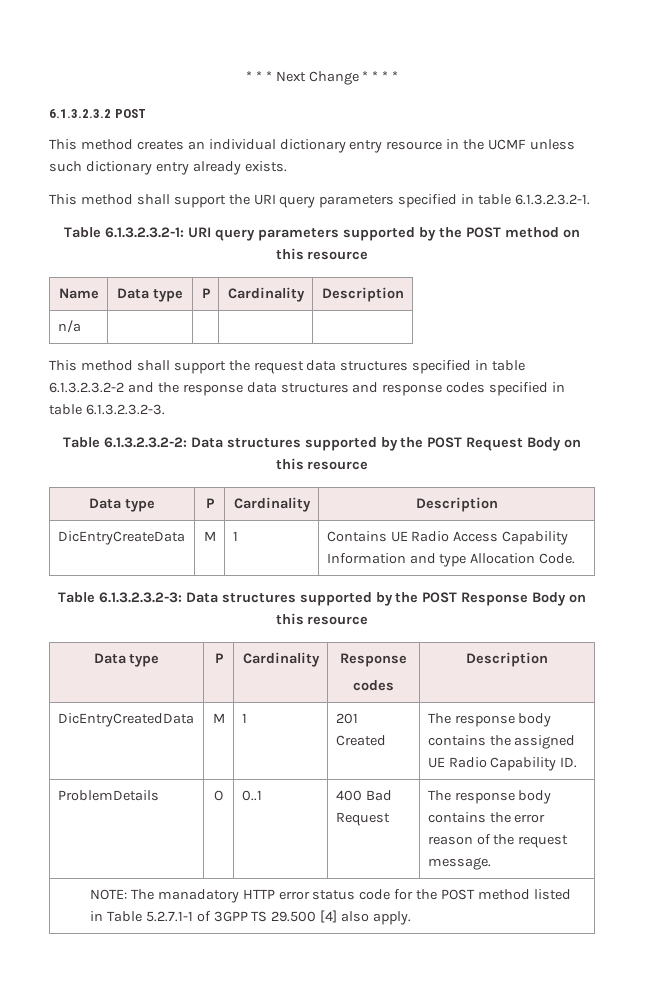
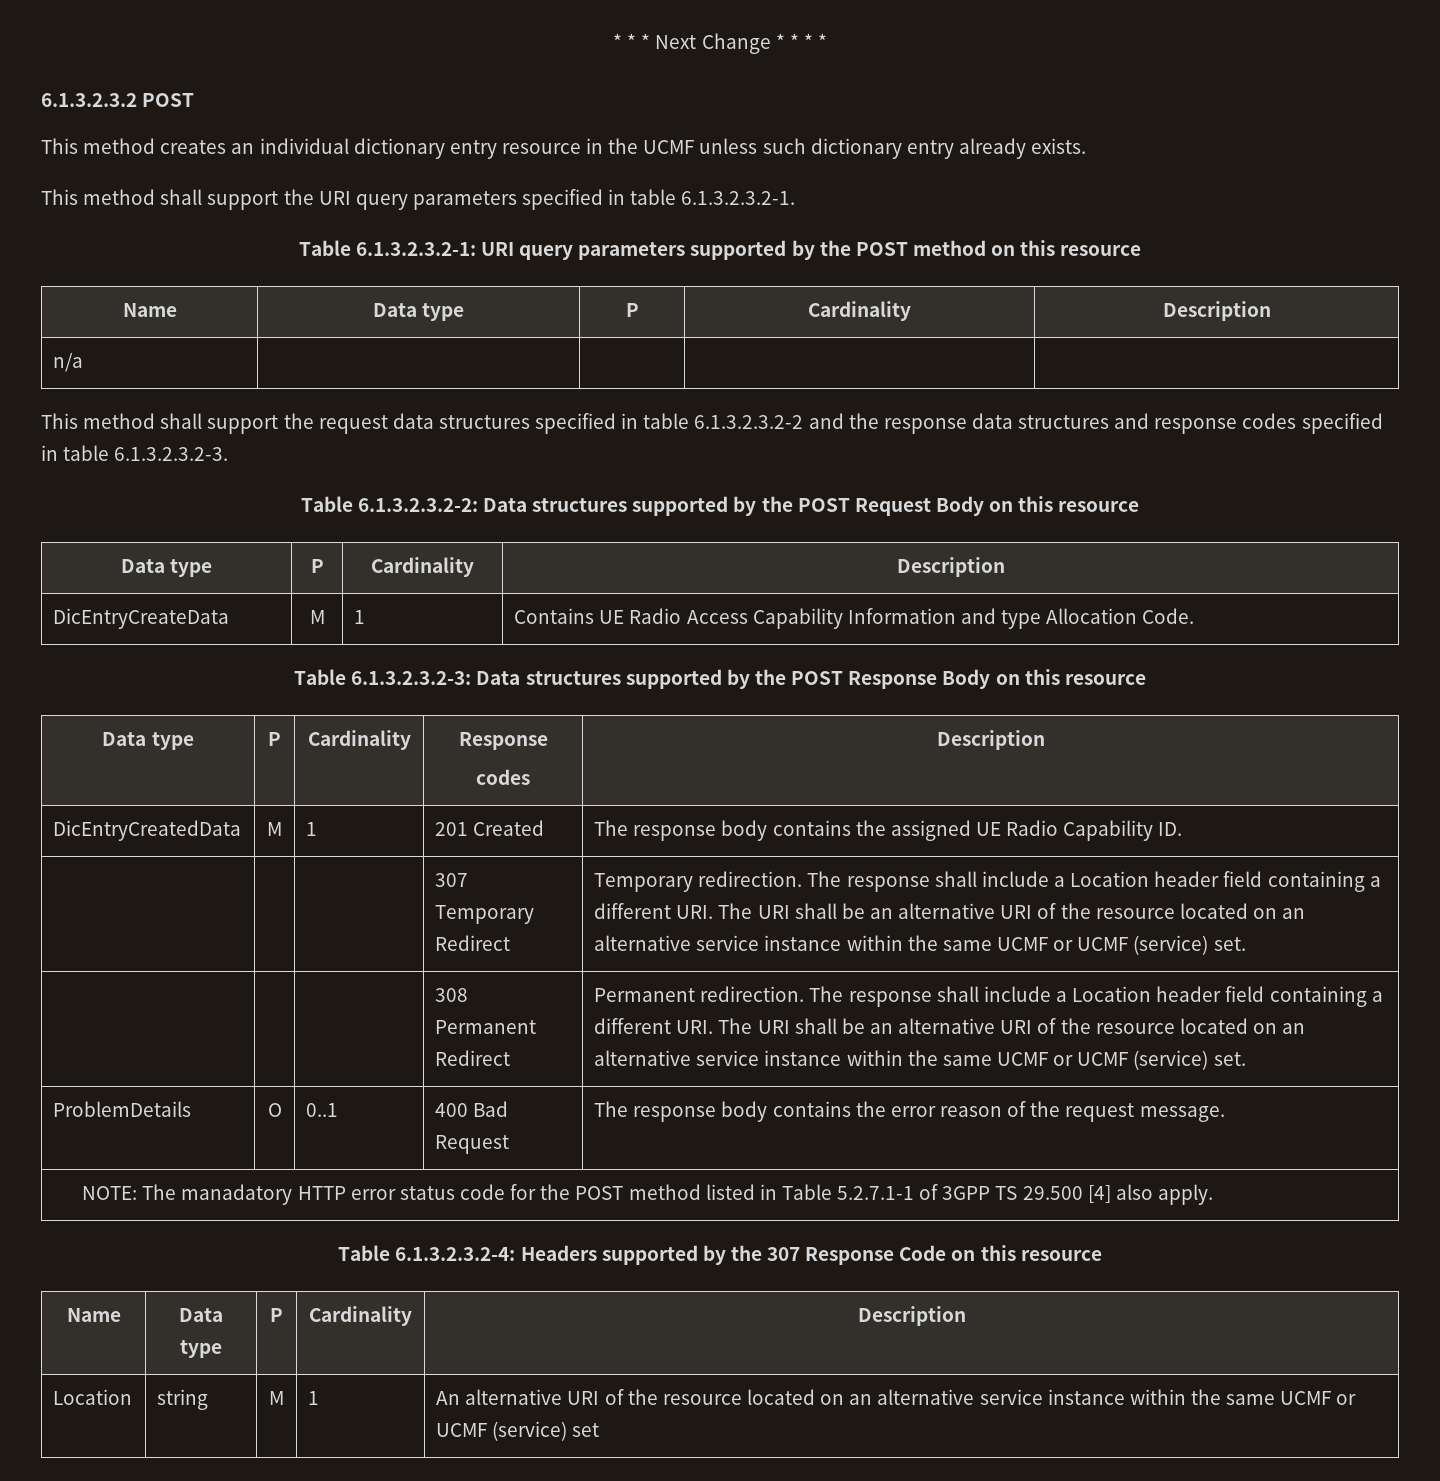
(578, 762) none -> [435,873,469,887] [435,905,535,924] [435,935,511,951] [594,871,1381,892] [594,903,1306,919] [594,935,1246,955] [435,988,469,1002] [435,1020,537,1034] [435,1050,511,1066] [594,986,1383,1007] [594,1018,1306,1034] [594,1050,1246,1070] // | | | 307 Temporary Redirect | Temporary redirection. The response shall include a Location header field containing a different URI. The URI shall be an alternative URI of the resource located on an alternative service instance within the same UCMF or UCMF (service) set. // | | | 308 Permanent Redirect | Permanent redirection. The response shall include a Location header field containing a different URI. The URI shall be an alternative URI of the resource located on an alternative service instance within the same UCMF or UCMF (service) set.
(412, 918) none -> [338,1245,1102,1265] [66,1308,121,1322] [179,1308,223,1322] [180,1340,222,1358] [270,1308,283,1322] [309,1306,412,1326] [857,1306,966,1326] [53,1389,133,1405] [157,1389,209,1410] [269,1391,284,1405] [308,1391,320,1405] [436,1389,1357,1405] [436,1421,600,1441] // Table 6.1.3.2.3.2-4: Headers supported by the 307 Response Code on this resource // Name | Data type | P | Cardinality | Description // Location | string | M | 1 | An alternative URI of the resource located on an alternative service instance within the same UCMF or UCMF (service) set

